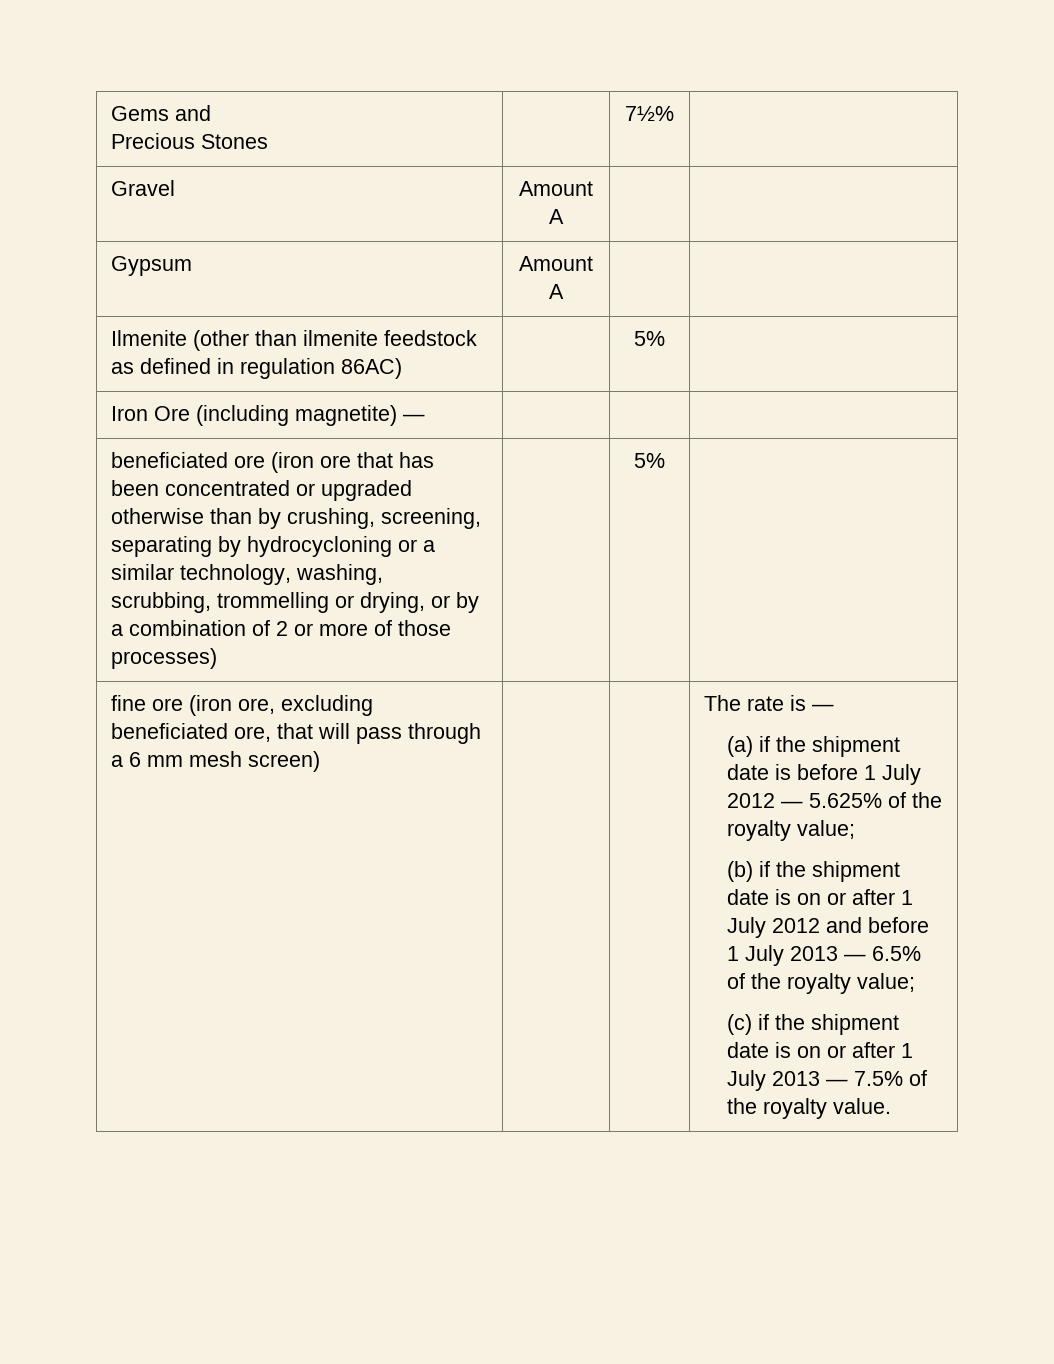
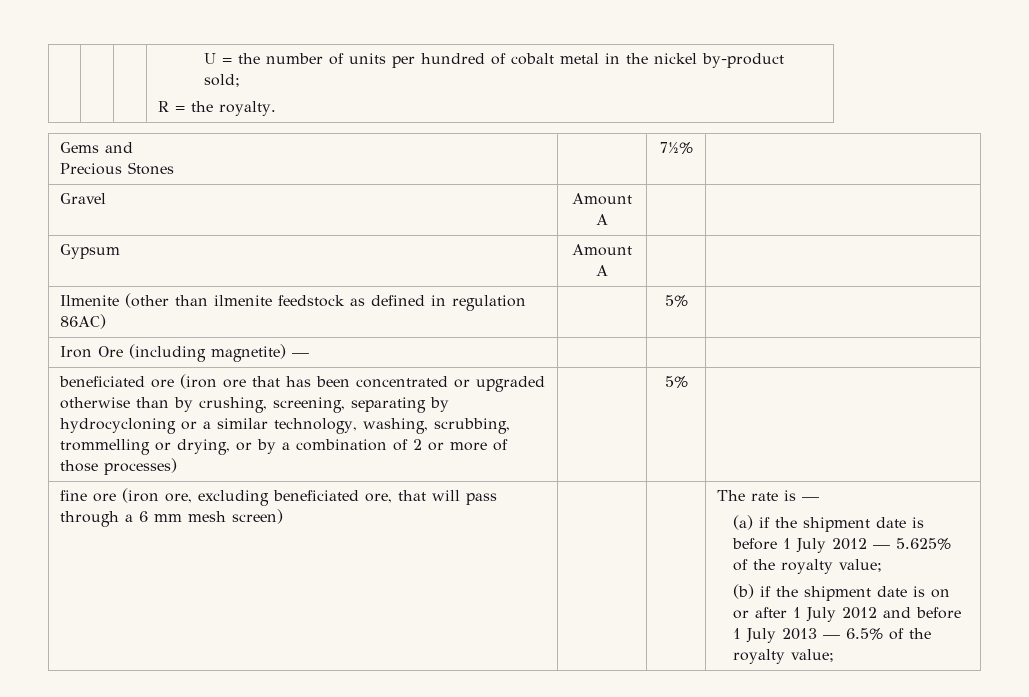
(111, 113) none -> [203,53,784,68] [203,74,240,87] [158,101,277,116] | | | U = the number of units per hundred of cobalt metal in the nickel by-product sold; // R = the royalty. //
[726,1014,899,1035] [726,1042,913,1058] [726,1070,927,1091] [726,1098,891,1119] // (c) if the shipment date is on or after 1 July 2013 — 7.5% of the royalty value. -> (834, 655) none

